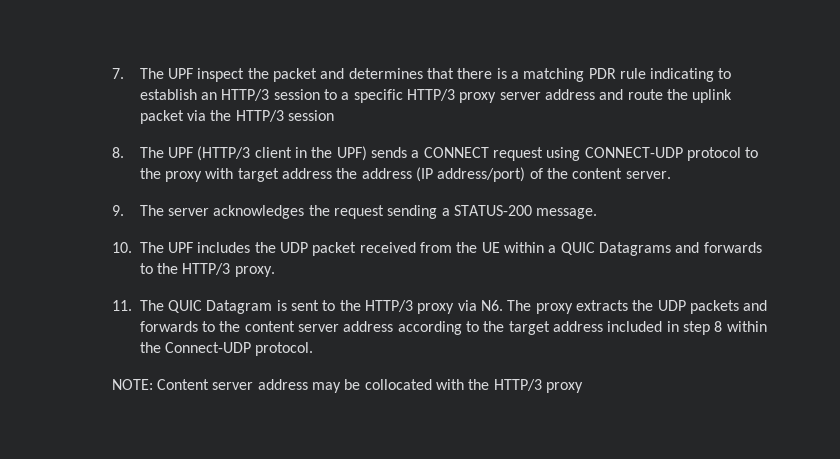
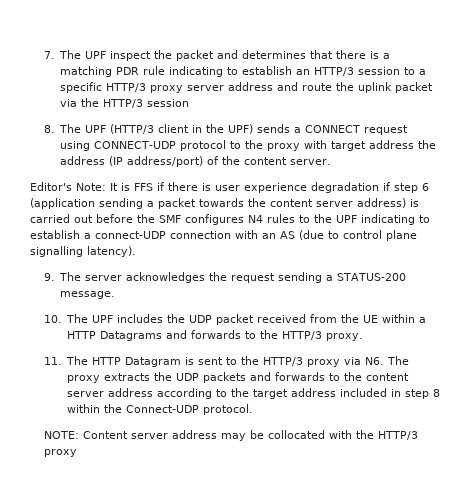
(671, 175) none -> [30,182,429,193] [30,198,419,209] [30,214,430,225] [30,230,417,241] [30,246,136,257] // Editor's Note: It is FFS if there is user experience degradation if step 6 (application sending a packet towards the content server address) is carried out before the SMF configures N4 rules to the UPF indicating to establish a connect-UDP connection with an AS (due to control plane signalling latency).
[560,242,595,255] QUIC -> [67,331,97,339] HTTP
[168,300,203,313] QUIC -> [92,357,122,365] HTTP

